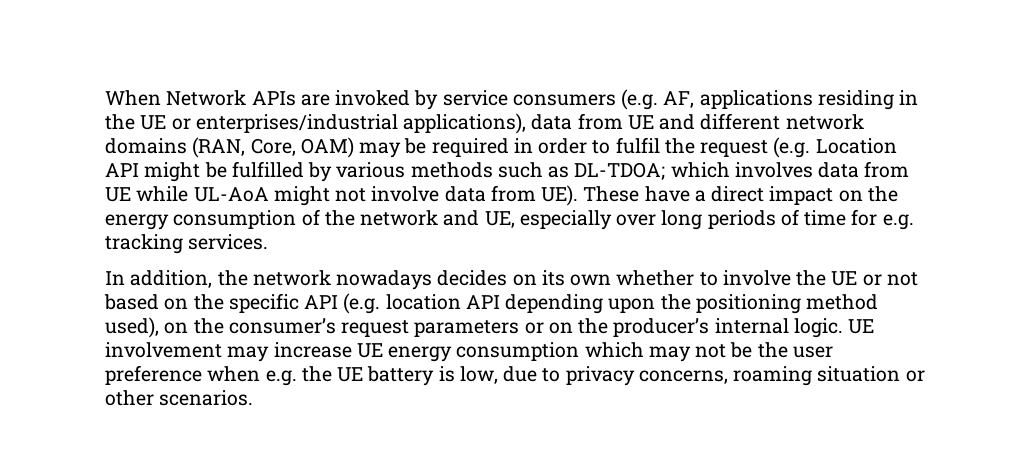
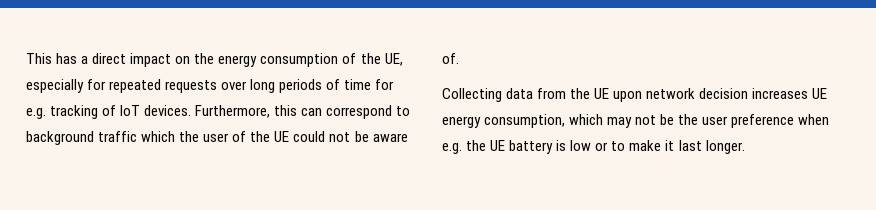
[105,89,919,110] [105,113,864,134] [105,137,897,158] [105,161,910,182] [105,185,690,206] When Network APIs are invoked by service consumers (e.g. AF, applications residing in the UE or enterprises/industrial applications), data from UE and different network domains (RAN, Core, OAM) may be required in order to fulfil the request (e.g. Location API might be fulfilled by various methods such as DL-TDOA; which involves data from UE while UL-AoA might not involve data from UE). These have -> [26,53,78,64] This has
[360,210,612,230] network and UE, especially -> [384,53,403,66] [26,79,218,93] UE, especially for repeated requests
[188,234,269,250] [105,270,918,290] [104,293,879,314] [105,317,875,338] [105,342,352,362] services. // In addition, the network nowadays decides on its own whether to involve the UE or not based on the specific API (e.g. location API depending upon the positioning method used), on the consumer’s request parameters or on the producer’s internal logic. UE involvement may increase -> [102,105,411,119] [26,131,408,145] [442,53,459,64] [442,88,809,102] of IoT devices. Furthermore, this can correspond to background traffic which the user of the UE could not be aware of. // Collecting data from the UE upon network decision increases
[456,342,580,361] consumption -> [484,114,566,128] consumption,
[459,366,925,386] [105,390,254,406] low, due to privacy concerns, roaming situation or other scenarios. -> [570,140,745,154] low or to make it last longer.

